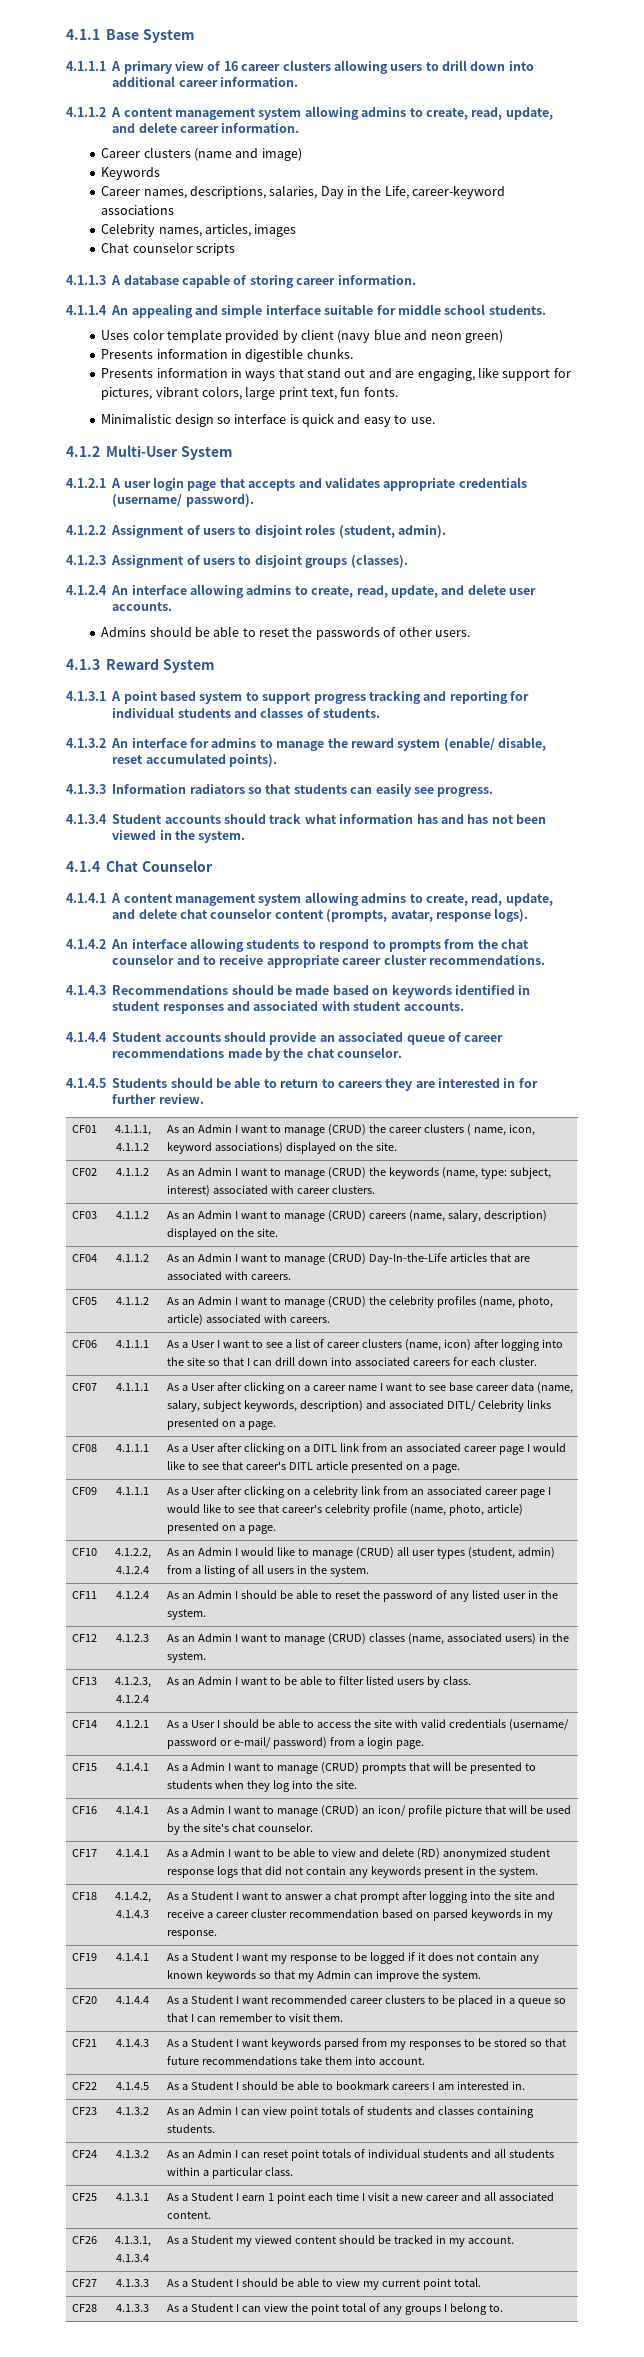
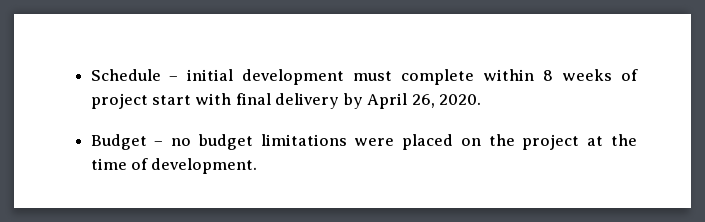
[66,29,196,43] [66,60,534,74] [112,76,298,87] [66,106,553,120] [112,122,300,133] [101,147,302,161] [101,167,161,180] [101,185,506,199] [101,205,175,215] [101,223,297,237] [101,242,235,256] [66,274,416,288] [66,304,546,318] [101,329,503,343] [101,348,353,362] [101,367,571,381] [101,386,398,400] [101,413,435,427] [66,445,234,460] [66,477,527,491] [112,494,254,507] [66,524,446,538] [66,554,408,568] [66,584,536,598] [112,602,173,611] [101,626,470,640] [66,658,216,673] [66,691,529,704] [112,707,381,718] [66,737,546,751] [112,753,277,767] [66,783,494,797] [66,813,546,824] [112,830,246,843] [66,860,214,872] [66,892,553,906] [112,908,529,922] [66,938,529,952] [112,954,545,968] [66,984,531,998] [112,1001,464,1014] [66,1031,504,1045] [112,1047,403,1061] [66,1077,538,1091] [112,1094,204,1104] [72,1125,97,1133] [114,1125,151,1136] [116,1143,149,1151] [167,1124,535,1136] [167,1142,398,1154] [72,1168,97,1176] [116,1168,149,1176] [167,1167,551,1179] [167,1185,376,1197] [72,1211,97,1219] [116,1211,149,1219] [167,1210,547,1222] [167,1228,279,1240] [72,1254,97,1262] [116,1254,149,1262] [167,1253,530,1265] [167,1271,292,1280] [72,1297,97,1305] [116,1297,149,1305] [167,1296,553,1308] [167,1314,331,1326] [72,1340,97,1348] [116,1340,149,1348] [167,1339,563,1351] [167,1357,537,1366] [72,1383,97,1391] [116,1383,149,1391] [167,1382,573,1394] [167,1400,551,1412] [167,1418,277,1430] [72,1444,97,1452] [116,1444,149,1452] [167,1443,566,1455] [167,1461,460,1473] [72,1487,97,1495] [116,1487,149,1495] [167,1486,551,1498] [167,1504,523,1516] [167,1522,277,1534] [72,1548,97,1556] [114,1548,151,1559] [116,1566,149,1574] [167,1547,555,1559] [167,1565,369,1577] [72,1591,97,1599] [116,1591,149,1599] [167,1590,558,1602] [167,1609,207,1620] [72,1634,97,1642] [116,1634,149,1642] [167,1633,569,1645] [167,1652,207,1663] [72,1677,97,1685] [114,1677,151,1688] [116,1695,149,1703] [167,1676,471,1688] [72,1720,97,1728] [116,1720,149,1728] [167,1719,569,1731] [167,1737,425,1749] [72,1763,97,1771] [116,1763,149,1771] [167,1762,536,1774] [167,1780,358,1792] [72,1806,97,1814] [116,1806,149,1814] [167,1805,571,1817] [167,1823,314,1835] [72,1849,97,1857] [116,1849,149,1857] [167,1848,550,1860] [167,1866,538,1878] [72,1892,97,1900] [114,1892,151,1903] [116,1910,149,1918] [167,1891,555,1903] [167,1909,553,1921] [167,1930,218,1939] [72,1953,97,1961] [116,1953,149,1961] [167,1952,539,1964] [167,1970,481,1982] [72,1996,97,2004] [116,1996,149,2004] [167,1995,566,2007] [167,2013,344,2022] [72,2039,97,2047] [116,2039,149,2047] [167,2038,566,2050] [167,2056,426,2065] [72,2082,97,2090] [116,2082,149,2090] [167,2081,525,2090] [72,2107,97,2115] [116,2107,149,2115] [167,2106,534,2118] [167,2124,216,2133] [72,2150,97,2158] [116,2150,149,2158] [167,2149,554,2161] [167,2167,294,2179] [72,2193,97,2201] [116,2193,149,2201] [167,2192,554,2204] [167,2211,212,2219] [72,2236,97,2244] [114,2236,151,2247] [116,2254,149,2262] [167,2235,514,2247] [72,2279,97,2287] [116,2279,149,2287] [167,2278,481,2290] [72,2304,97,2312] [116,2304,149,2312] [167,2303,503,2315] 4.1.1 Base System // 4.1.1.1 A primary view of 16 career clusters allowing users to drill down into additional career information. // 4.1.1.2 A content management system allowing admins to create, read, update, and delete career information. // Career clusters (name and image) // Keywords // Career names, descriptions, salaries, Day in the Life, career-keyword associations // Celebrity names, articles, images // Chat counselor scripts // 4.1.1.3 A database capable of storing career information. // 4.1.1.4 An appealing and simple interface suitable for middle school students. // Uses color template provided by client (navy blue and neon green) // Presents information in digestible chunks. // Presents information in ways that stand out and are engaging, like support for pictures, vibrant colors, large print text, fun fonts. // Minimalistic design so interface is quick and easy to use. // 4.1.2 Multi-User System // 4.1.2.1 A user login page that accepts and validates appropriate credentials (username/ password). // 4.1.2.2 Assignment of users to disjoint roles (student, admin). // 4.1.2.3 Assignment of users to disjoint groups (classes). // 4.1.2.4 An interface allowing admins to create, read, update, and delete user accounts. // Admins should be able to reset the passwords of other users. // 4.1.3 Reward System // 4.1.3.1 A point based system to support progress tracking and reporting for individual students and classes of students. // 4.1.3.2 An interface for admins to manage the reward system (enable/ disable, reset accumulated points). // 4.1.3.3 Information radiators so that students can easily see progress. // 4.1.3.4 Student accounts should track what information has and has not been viewed in the system. // 4.1.4 Chat Counselor // 4.1.4.1 A content management system allowing admins to create, read, update, and delete chat counselor content (prompts, avatar, response logs). // 4.1.4.2 An interface allowing students to respond to prompts from the chat counselor and to receive appropriate career cluster recommendations. // 4.1.4.3 Recommendations should be made based on keywords identified in student responses and associated with student accounts. // 4.1.4.4 Student accounts should provide an associated queue of career recommendations made by the chat counselor. // 4.1.4.5 Students should be able to return to careers they are interested in for further review. // CF01 | 4.1.1.1, 4.1.1.2 | As an Admin I want to manage (CRUD) the career clusters ( name, icon, keyword associations) displayed on the site. // CF02 | 4.1.1.2 | As an Admin I want to manage (CRUD) the keywords (name, type: subject, interest) associated with career clusters. // CF03 | 4.1.1.2 | As an Admin I want to manage (CRUD) careers (name, salary, description) displayed on the site. // CF04 | 4.1.1.2 | As an Admin I want to manage (CRUD) Day-In-the-Life articles that are associated with careers. // CF05 | 4.1.1.2 | As an Admin I want to manage (CRUD) the celebrity profiles (name, photo, article) associated with careers. // CF06 | 4.1.1.1 | As a User I want to see a list of career clusters (name, icon) after logging into the site so that I can drill down into associated careers for each cluster. // CF07 | 4.1.1.1 | As a User after clicking on a career name I want to see base career data (name, salary, subject keywords, description) and associated DITL/ Celebrity links presented on a page. // CF08 | 4.1.1.1 | As a User after clicking on a DITL link from an associated career page I would like to see that career's DITL article presented on a page. // CF09 | 4.1.1.1 | As a User after clicking on a celebrity link from an associated career page I would like to see that career's celebrity profile (name, photo, article) presented on a page. // CF10 | 4.1.2.2, 4.1.2.4 | As an Admin I would like to manage (CRUD) all user types (student, admin) from a listing of all users in the system. // CF11 | 4.1.2.4 | As an Admin I should be able to reset the password of any listed user in the system. // CF12 | 4.1.2.3 | As an Admin I want to manage (CRUD) classes (name, associated users) in the system. // CF13 | 4.1.2.3, 4.1.2.4 | As an Admin I want to be able to filter listed users by class. // CF14 | 4.1.2.1 | As a User I should be able to access the site with valid credentials (username/ password or e-mail/ password) from a login page. // CF15 | 4.1.4.1 | As a Admin I want to manage (CRUD) prompts that will be presented to students when they log into the site. // CF16 | 4.1.4.1 | As a Admin I want to manage (CRUD) an icon/ profile picture that will be used by the site's chat counselor. // CF17 | 4.1.4.1 | As a Admin I want to be able to view and delete (RD) anonymized student response logs that did not contain any keywords present in the system. // CF18 | 4.1.4.2, 4.1.4.3 | As a Student I want to answer a chat prompt after logging into the site and receive a career cluster recommendation based on parsed keywords in my response. // CF19 | 4.1.4.1 | As a Student I want my response to be logged if it does not contain any known keywords so that my Admin can improve the system. // CF20 | 4.1.4.4 | As a Student I want recommended career clusters to be placed in a queue so that I can remember to visit them. // CF21 | 4.1.4.3 | As a Student I want keywords parsed from my responses to be stored so that future recommendations take them into account. // CF22 | 4.1.4.5 | As a Student I should be able to bookmark careers I am interested in. // CF23 | 4.1.3.2 | As an Admin I can view point totals of students and classes containing students. // CF24 | 4.1.3.2 | As an Admin I can reset point totals of individual students and all students within a particular class. // CF25 | 4.1.3.1 | As a Student I earn 1 point each time I visit a new career and all associated content. // CF26 | 4.1.3.1, 4.1.3.4 | As a Student my viewed content should be tracked in my account. // CF27 | 4.1.3.3 | As a Student I should be able to view my current point total. // CF28 | 4.1.3.3 | As a Student I can view the point total of any groups I belong to. -> [90,69,638,85] [90,93,482,109] [90,134,637,150] [90,158,258,174] Schedule – initial development must complete within 8 weeks of project start with final delivery by April 26, 2020. // Budget – no budget limitations were placed on the project at the time of development.

